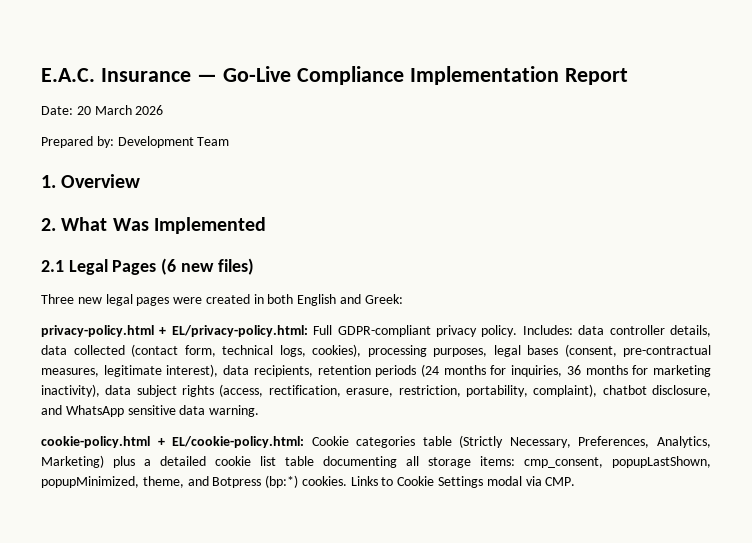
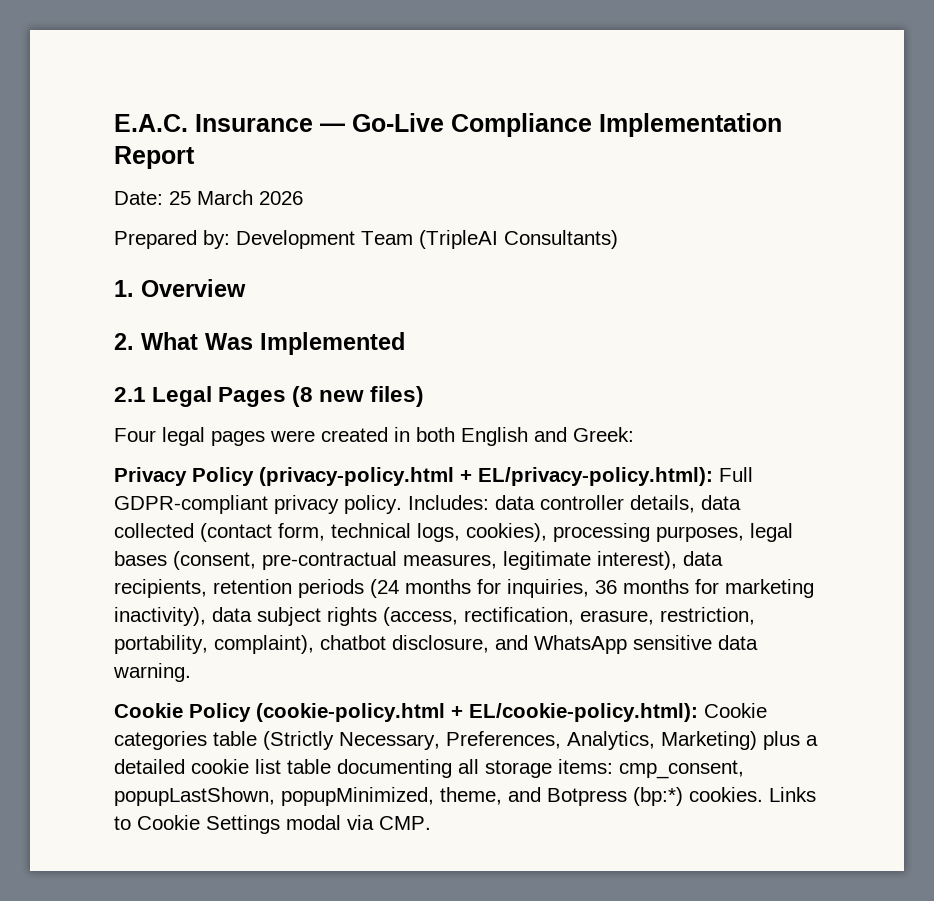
[76,106,91,115] 20 -> [169,191,191,205] 25
(230, 141) none -> [419,230,618,249] (TripleAI Consultants)
[161,258,177,275] (6 -> [292,386,314,407] (8
[41,294,102,304] Three new -> [114,428,156,442] Four
[41,325,308,337] privacy-policy.html + EL/privacy-policy.html: -> [114,467,713,486] Privacy Policy (privacy-policy.html + EL/privacy-policy.html):
[41,436,305,448] cookie-policy.html + EL/cookie-policy.html: -> [114,703,698,722] Cookie Policy (cookie-policy.html + EL/cookie-policy.html):

